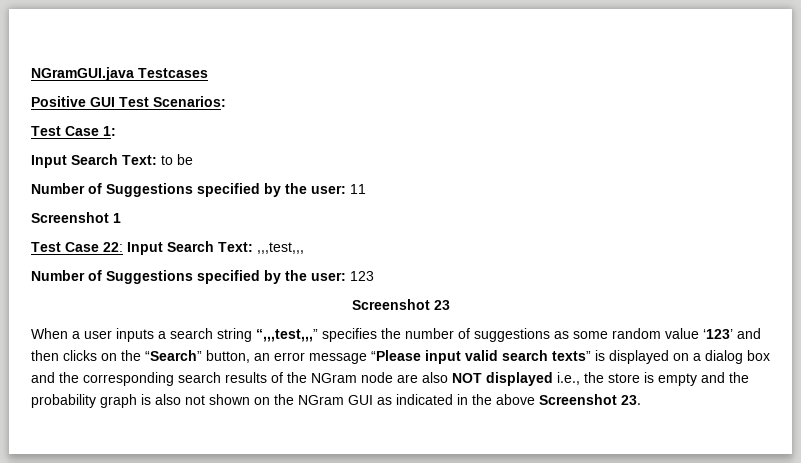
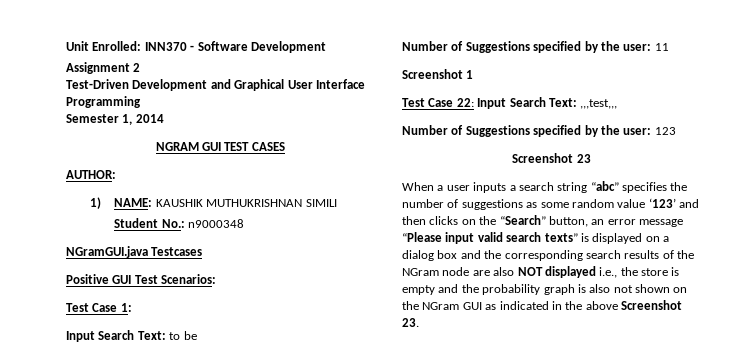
(31, 74) none -> [66,41,326,53] [66,62,141,74] [66,79,365,91] [66,96,141,108] [66,114,164,125] [155,142,285,151] [66,170,116,179] [90,197,337,209] [114,218,245,228] Unit Enrolled: INN370 - Software Development // Assignment 2 // Test-Driven Development and Graphical User Interface Programming // Semester 1, 2014 // NGRAM GUI TEST CASES // AUTHOR: // 1) NAME: KAUSHIK MUTHUKRISHNAN SIMILI // Student No.: n9000348 //
[256,329,318,342] “,,,test,,,” -> [590,181,619,191] “abc”

